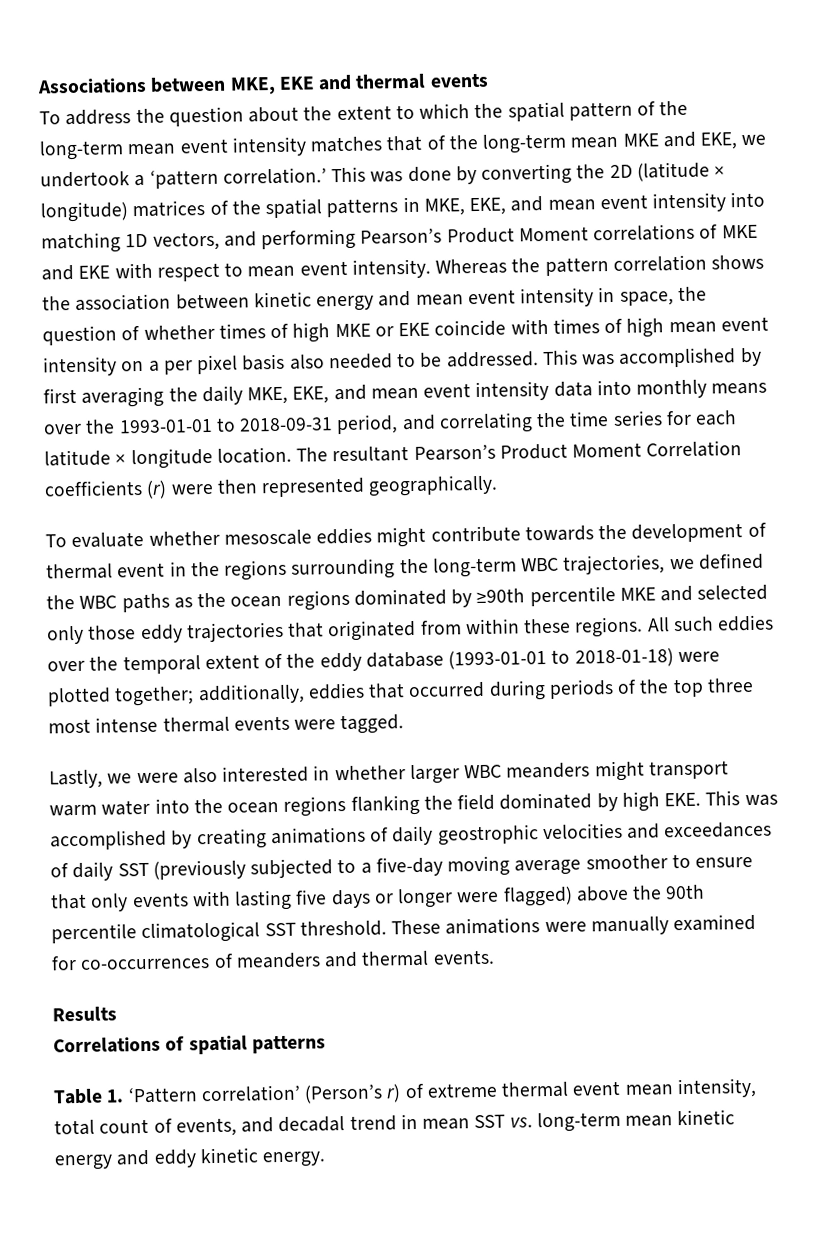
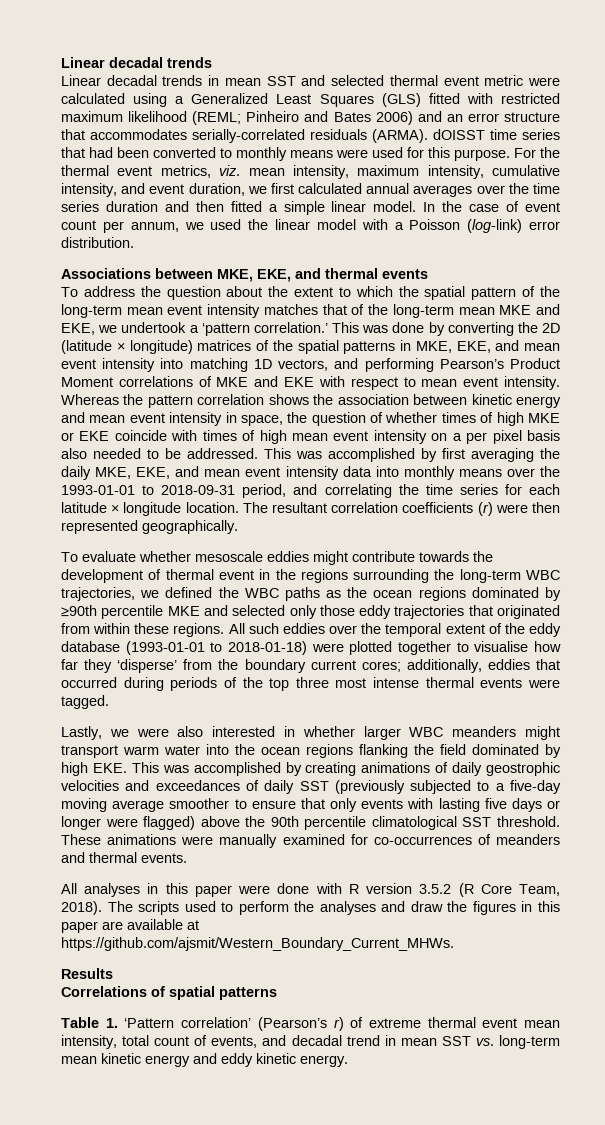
(37, 86) none -> [61,57,212,68] [61,75,560,86] [61,93,560,107] [61,111,561,125] [61,129,560,143] [61,147,560,161] [61,165,560,179] [61,183,560,197] [61,201,560,215] [61,219,560,233] [61,237,134,248] Linear decadal trends // Linear decadal trends in mean SST and selected thermal event metric were calculated using a Generalized Least Squares (GLS) fitted with restricted maximum likelihood (REML; Pinheiro and Bates 2006) and an error structure that accommodates serially-correlated residuals (ARMA). dOISST time series that had been converted to monthly means were used for this purpose. For the thermal event metrics, viz. mean intensity, maximum intensity, cumulative intensity, and event duration, we first calculated annual averages over the time series duration and then fitted a simple linear model. In the case of event count per annum, we used the linear model with a Poisson (log-link) error distribution. //
[278,76,315,90] EKE -> [257,269,291,282] EKE,
[413,440,743,461] Pearson’s Product Moment Correlation -> [331,502,399,513] correlation
[114,686,195,707] together; -> [398,641,561,655] [61,659,401,673] together to visualise how far they ‘disperse’ from the boundary current cores;
(495, 957) none -> [61,883,560,897] [61,901,560,915] [61,919,199,933] [61,937,454,951] // All analyses in this paper were done with R version 3.5.2 (R Core Team, 2018). The scripts used to perform the analyses and draw the figures in this paper are available at https://github.com/ajsmit/Western_Boundary_Current_MHWs.
[304,1084,384,1104] (Person’s -> [257,1017,327,1031] (Pearson’s

